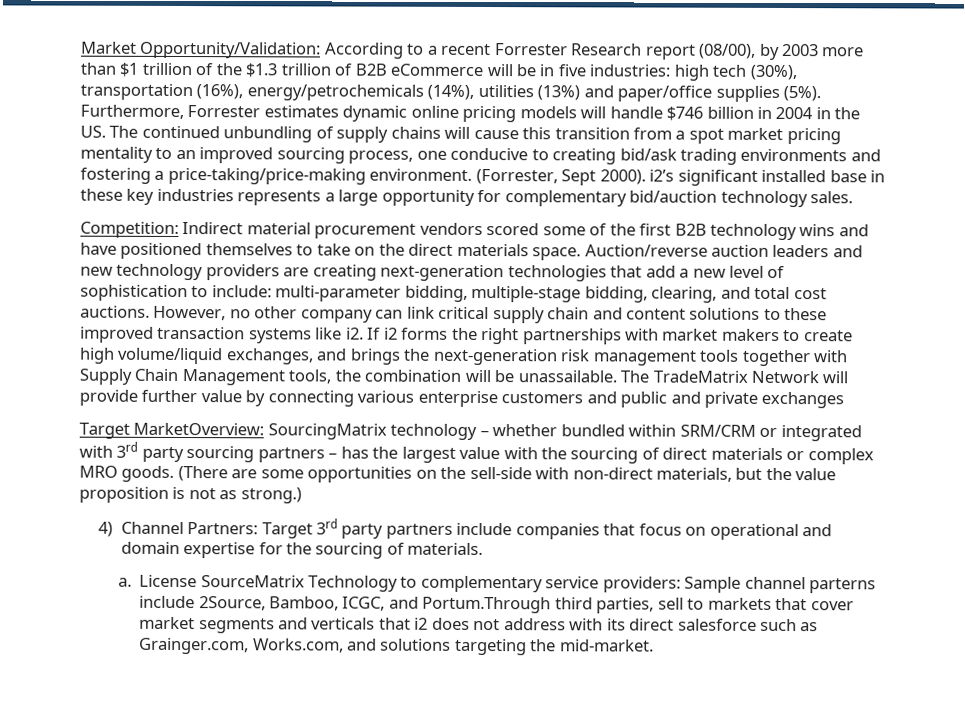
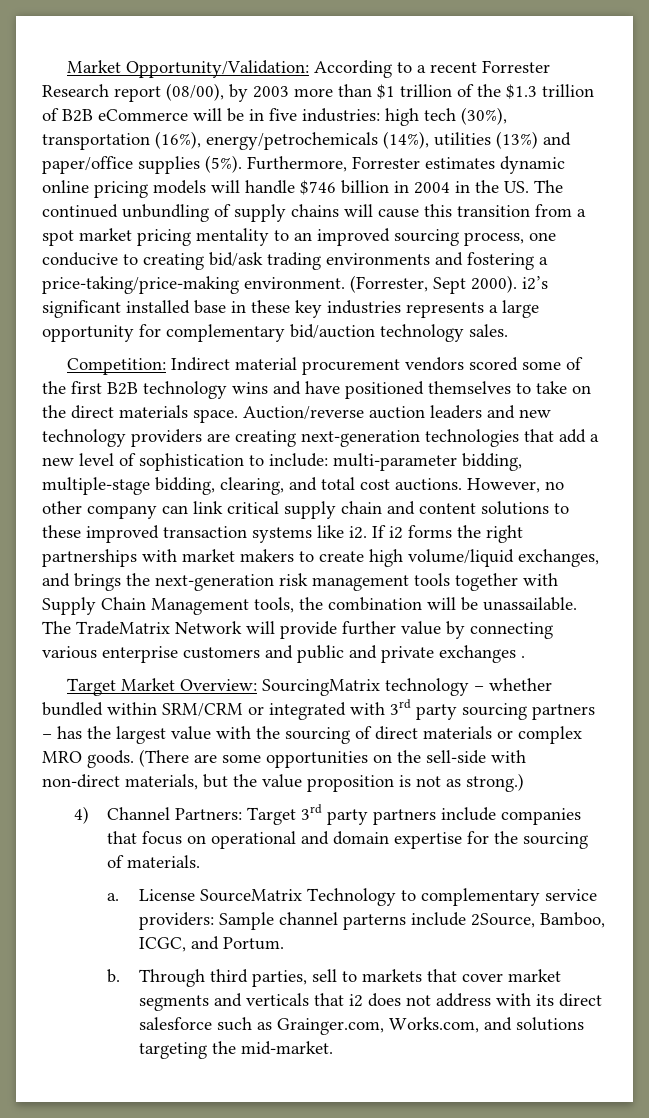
[79,422,265,439] // Target MarketOverview: -> [521,656,525,658] [67,678,258,696] . // Target Market Overview:
[422,596,552,614] Portum.Through -> [222,937,284,950] [106,969,205,987] Portum. // b. Through

